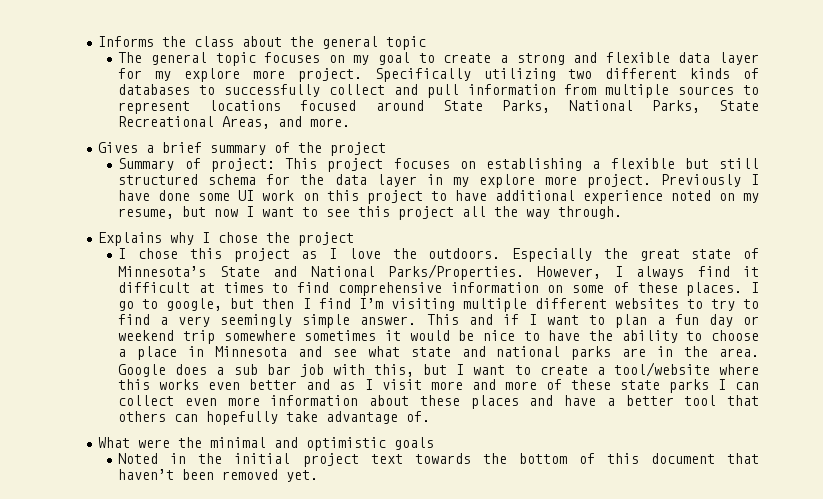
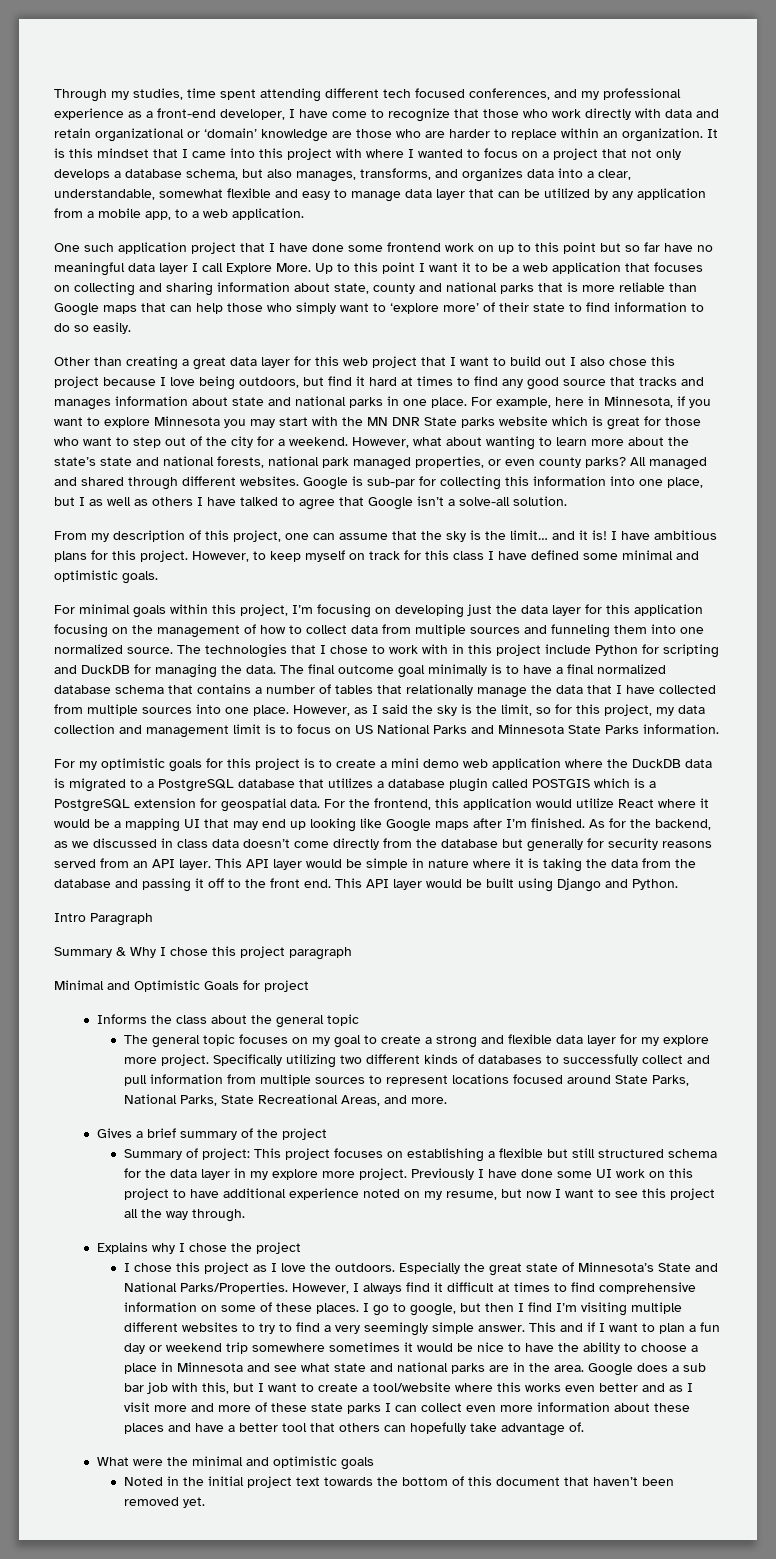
(97, 41) none -> [54,88,681,102] [54,108,719,122] [54,128,718,142] [54,148,681,160] [54,168,631,182] [54,188,706,202] [54,208,304,220] [54,242,713,254] [54,262,703,276] [54,282,697,296] [54,302,704,316] [54,322,131,334] [54,356,675,370] [54,376,704,390] [54,396,711,410] [54,416,701,430] [54,436,689,450] [54,456,707,470] [54,476,703,490] [54,496,567,510] [54,530,717,542] [54,550,699,562] [54,570,158,584] [54,604,703,618] [54,624,704,638] [54,644,719,658] [54,664,666,678] [54,684,716,698] [54,704,705,716] [54,724,719,738] [54,758,712,772] [54,778,656,792] [54,798,709,812] [54,818,711,832] [54,838,712,852] [54,858,696,872] [54,878,678,892] [54,913,153,926] [54,946,352,960] [54,980,309,992] Through my studies, time spent attending different tech focused conferences, and my professional experience as a front-end developer, I have come to recognize that those who work directly with data and retain organizational or ‘domain’ knowledge are those who are harder to replace within an organization. It is this mindset that I came into this project with where I wanted to focus on a project that not only develops a database schema, but also manages, transforms, and organizes data into a clear, understandable, somewhat flexible and easy to manage data layer that can be utilized by any application from a mobile app, to a web application. // One such application project that I have done some frontend work on up to this point but so far have no meaningful data layer I call Explore More. Up to this point I want it to be a web application that focuses on collecting and sharing information about state, county and national parks that is more reliable than Google maps that can help those who simply want to ‘explore more’ of their state to find information to do so easily. // Other than creating a great data layer for this web project that I want to build out I also chose this project because I love being outdoors, but find it hard at times to find any good source that tracks and manages information about state and national parks in one place. For example, here in Minnesota, if you want to explore Minnesota you may start with the MN DNR State parks website which is great for those who want to step out of the city for a weekend. However, what about wanting to learn more about the state’s state and national forests, national park managed properties, or even county parks? All managed and shared through different websites. Google is sub-par for collecting this information into one place, but I as well as others I have talked to agree that Google isn’t a solve-all solution. // From my description of this project, one can assume that the sky is the limit… and it is! I have ambitious plans for this project. However, to keep myself on track for this class I have defined some minimal and optimistic goals. // For minimal goals within this project, I’m focusing on developing just the data layer for this application focusing on the management of how to collect data from multiple sources and funneling them into one normalized source. The technologies that I chose to work with in this project include Python for scripting and DuckDB for managing the data. The final outcome goal minimally is to have a final normalized database schema that contains a number of tables that relationally manage the data that I have collected from multiple sources into one place. However, as I said the sky is the limit, so for this project, my data collection and management limit is to focus on US National Parks and Minnesota State Parks information. // For my optimistic goals for this project is to create a mini demo web application where the DuckDB data is migrated to a PostgreSQL database that utilizes a database plugin called POSTGIS which is a PostgreSQL extension for geospatial data. For the frontend, this application would utilize React where it would be a mapping UI that may end up looking like Google maps after I’m finished. As for the backend, as we discussed in class data doesn’t come directly from the database but generally for security reasons served from an API layer. This API layer would be simple in nature where it is taking the data from the database and passing it off to the front end. This API layer would be built using Django and Python. // Intro Paragraph // Summary & Why I chose this project paragraph // Minimal and Optimistic Goals for project //

